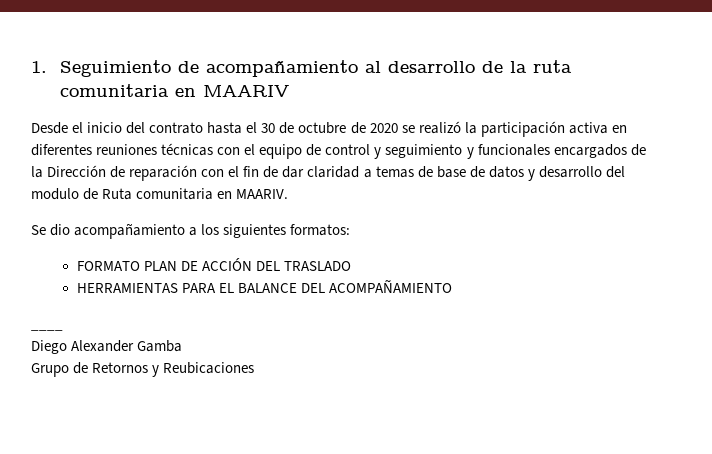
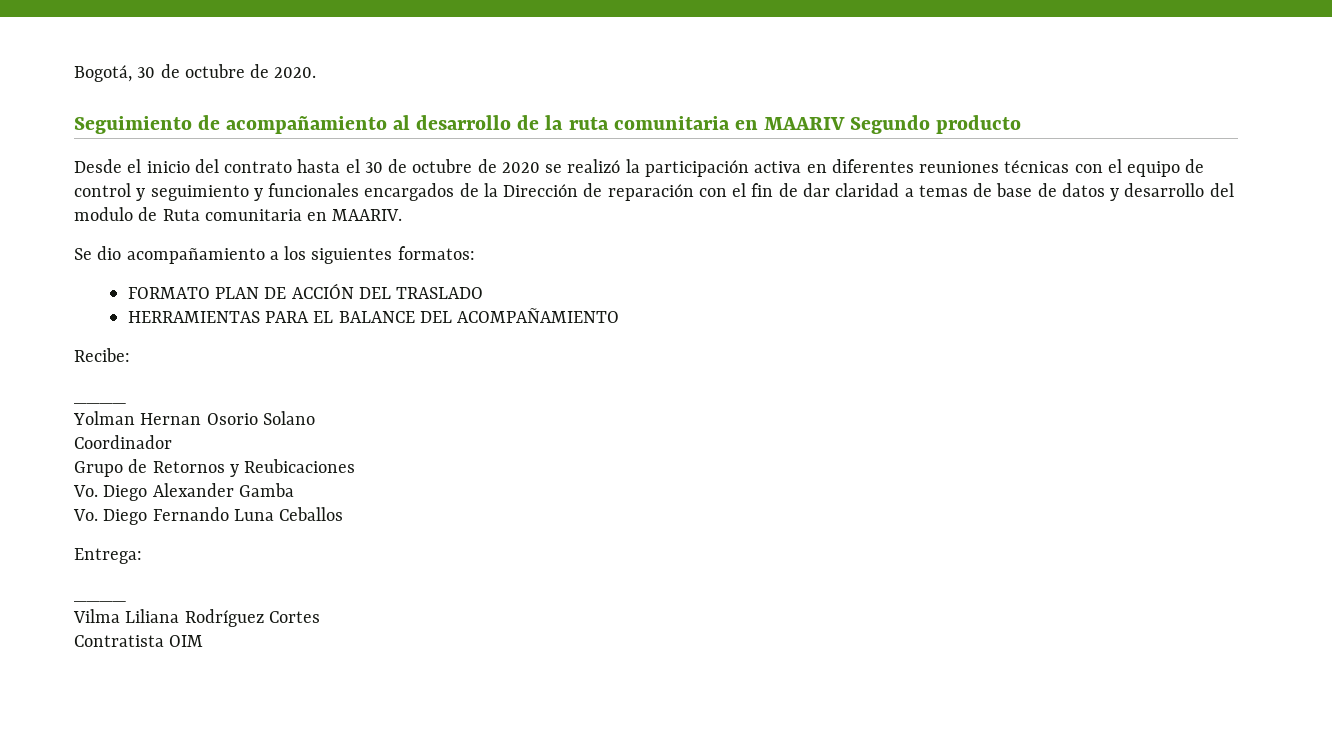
[31,61,47,73] 1. -> [74,64,317,82] Bogotá, 30 de octubre de 2020. //
(290, 91) none -> [849,115,1021,134] Segundo producto
[31,329,63,331] [31,340,183,354] // ____ // Diego Alexander Gamba -> [74,348,130,362] [74,401,126,404] [73,411,315,425] [74,435,172,449] // Recibe: // ____ // Yolman Hernan Osorio Solano // Coordinador
(255, 368) none -> [73,483,294,501] [73,507,344,525] [74,548,142,564] [74,599,126,602] [73,609,320,627] [74,635,204,647] // Vo. Diego Alexander Gamba // Vo. Diego Fernando Luna Ceballos // Entrega: // ____ // Vilma Liliana Rodríguez Cortes // Contratista OIM

